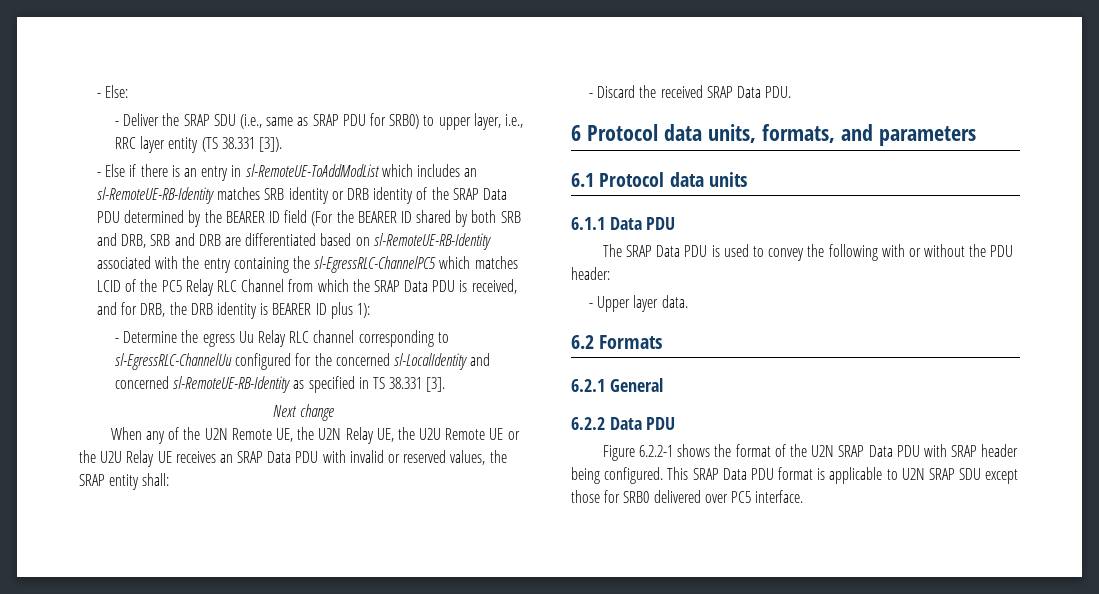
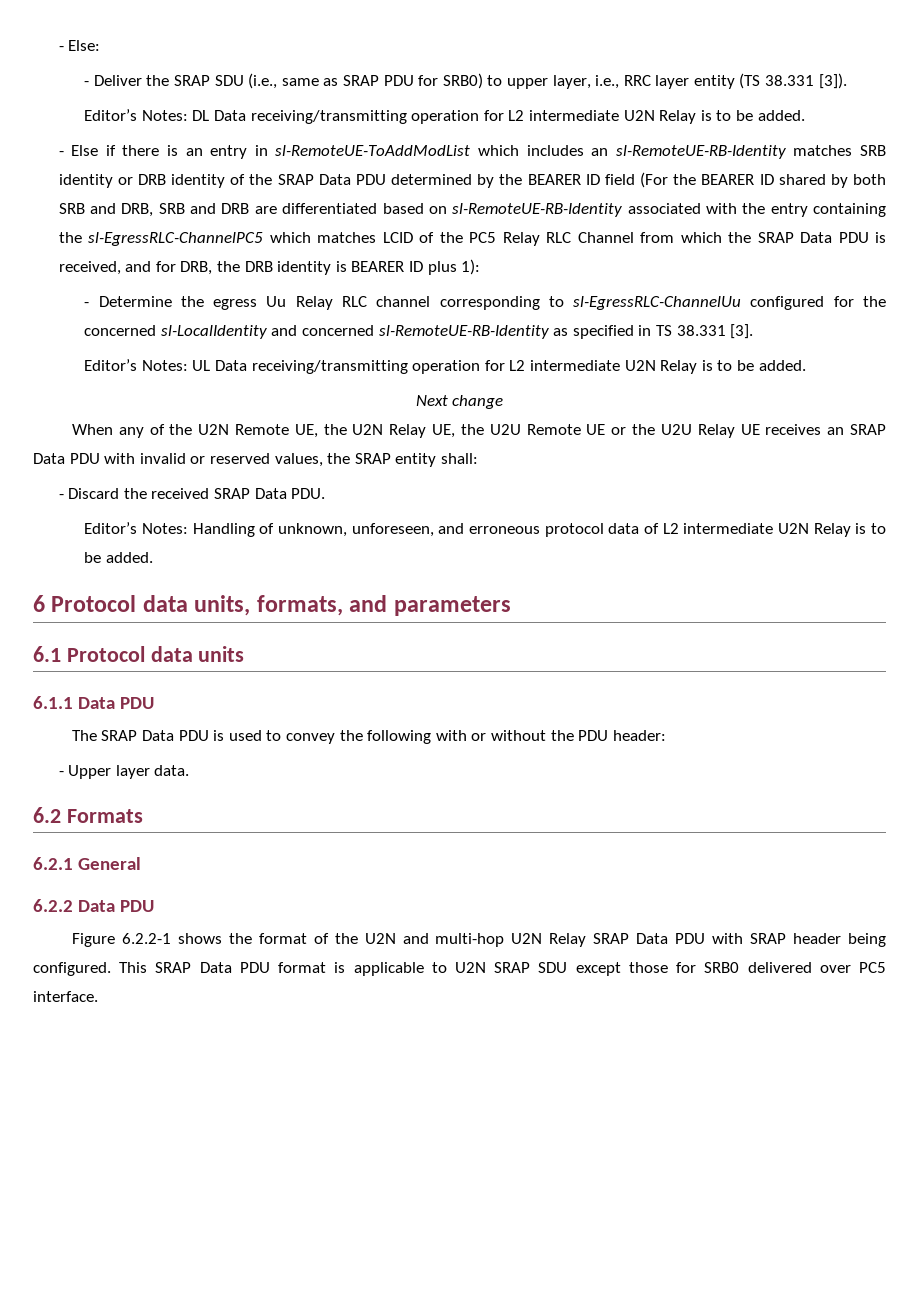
(283, 144) none -> [84,109,805,124] // Editor’s Notes: DL Data receiving/transmitting operation for L2 intermediate U2N Relay is to be added.
(446, 384) none -> [84,359,806,374] // Editor’s Notes: UL Data receiving/transmitting operation for L2 intermediate U2N Relay is to be added.
(792, 92) none -> [84,522,887,537] [84,552,153,563] // Editor’s Notes: Handling of unknown, unforeseen, and erroneous protocol data of L2 intermediate U2N Relay is to be added.
(835, 451) none -> [402,933,587,947] and multi-hop U2N Relay

